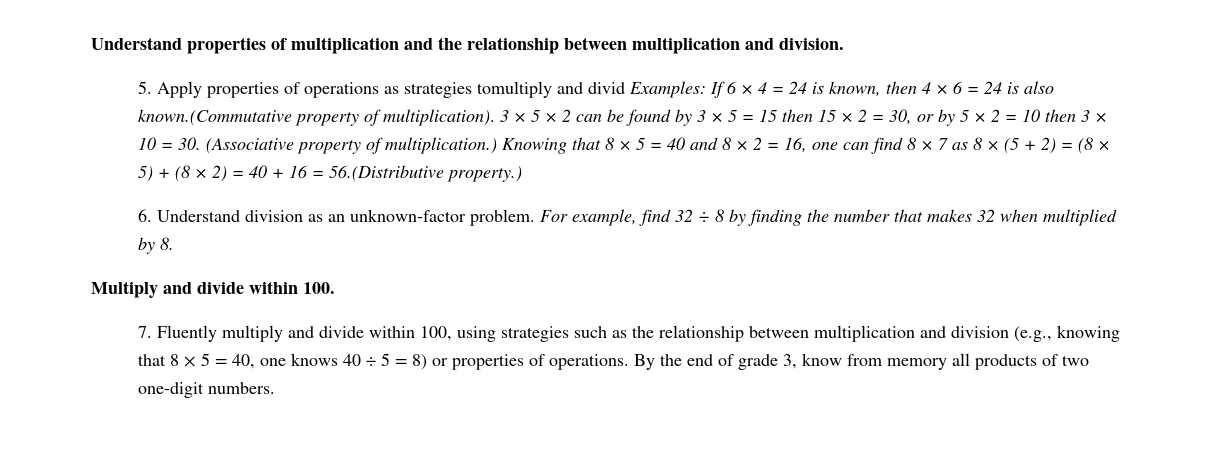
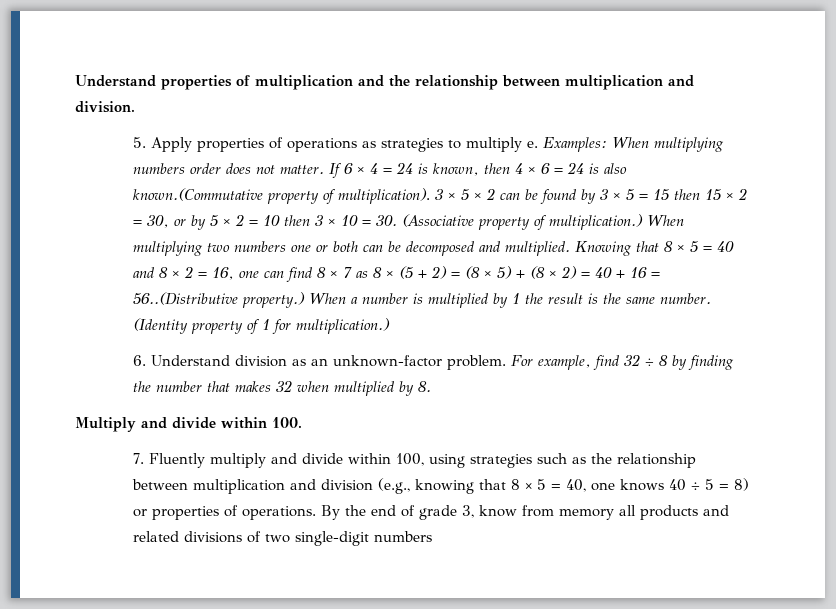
[476,81,706,98] tomultiply and divid Examples: -> [448,137,725,152] [133,163,325,174] to multiply e. Examples: When multiplying numbers order does not matter.
(497, 145) none -> [647,215,685,226] [133,241,571,256] When multiplying two numbers one or both can be decomposed and multiplied.
[328,165,444,182] 56.(Distributive -> [133,292,239,305] 56..(Distributive
(522, 174) none -> [309,293,711,308] [133,318,391,334] When a number is multiplied by 1 the result is the same number. (Identity property of 1 for multiplication.)
[1041,354,1089,366] [137,382,275,398] of two one-digit numbers. -> [703,505,730,516] [133,531,433,546] and related divisions of two single-digit numbers

